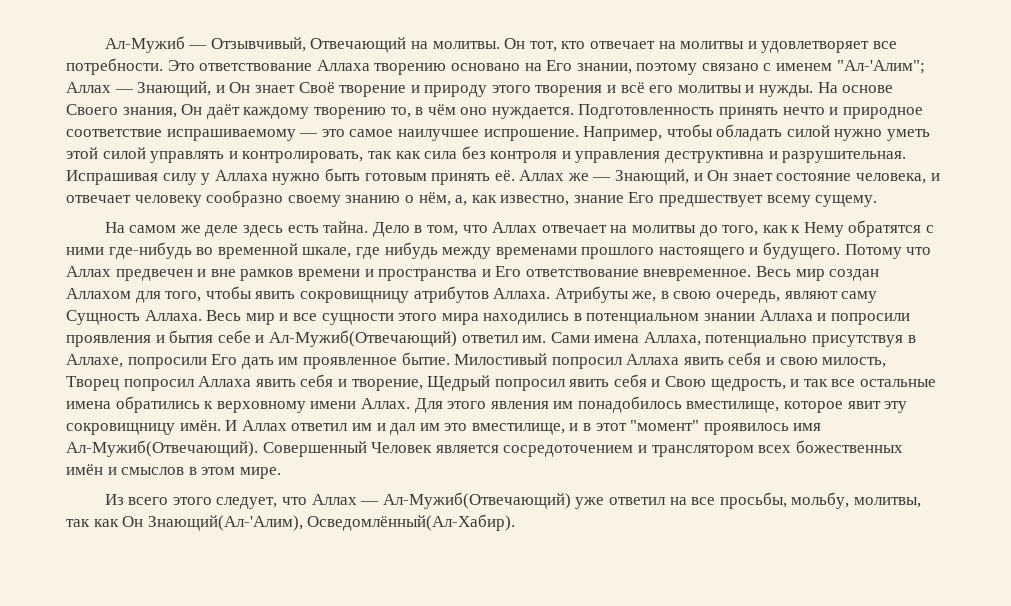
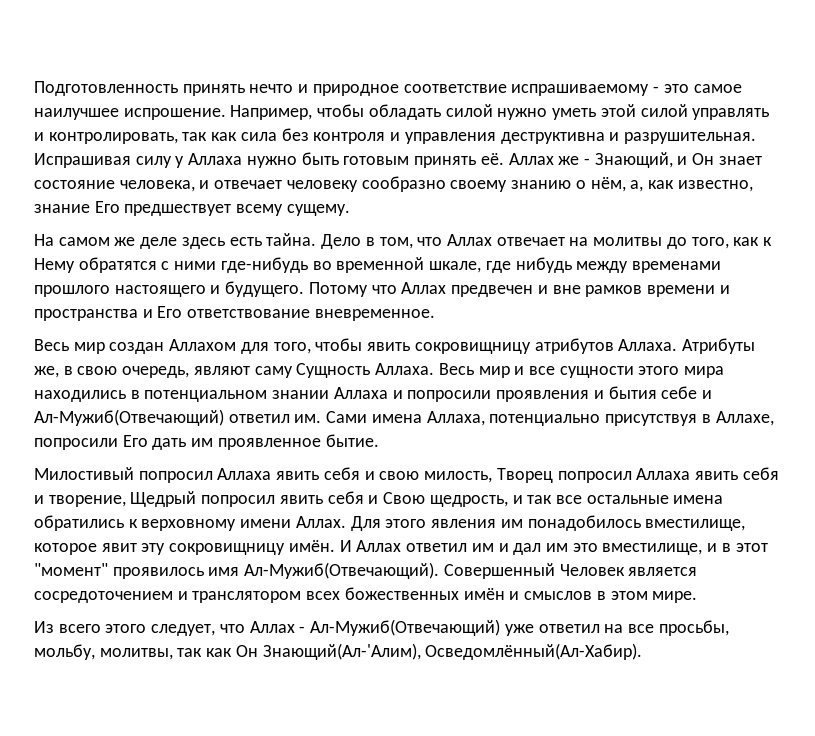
[104,36,897,53] [66,58,925,75] [66,81,894,97] [66,104,574,119] Ал-Мужиб — Отзывчивый, Отвечающий на молитвы. Он тот, кто отвечает на молитвы и удовлетворяет все потребности. Это ответствование Аллаха творению основано на Его знании, поэтому связано с именем "Ал-'Алим"; Аллах — Знающий, и Он знает Своё творение и природу этого творения и всё его молитвы и нужды. На основе Своего знания, Он даёт каждому творению то, в чём оно нуждается. -> (34, 88) none
[299,133,319,137] — -> [653,86,660,93] -
[592,177,612,181] — -> [583,158,590,165] -
(752, 275) none -> (435, 315) //
(450, 358) none -> (379, 440) //
[360,501,380,505] — -> [299,626,306,633] -

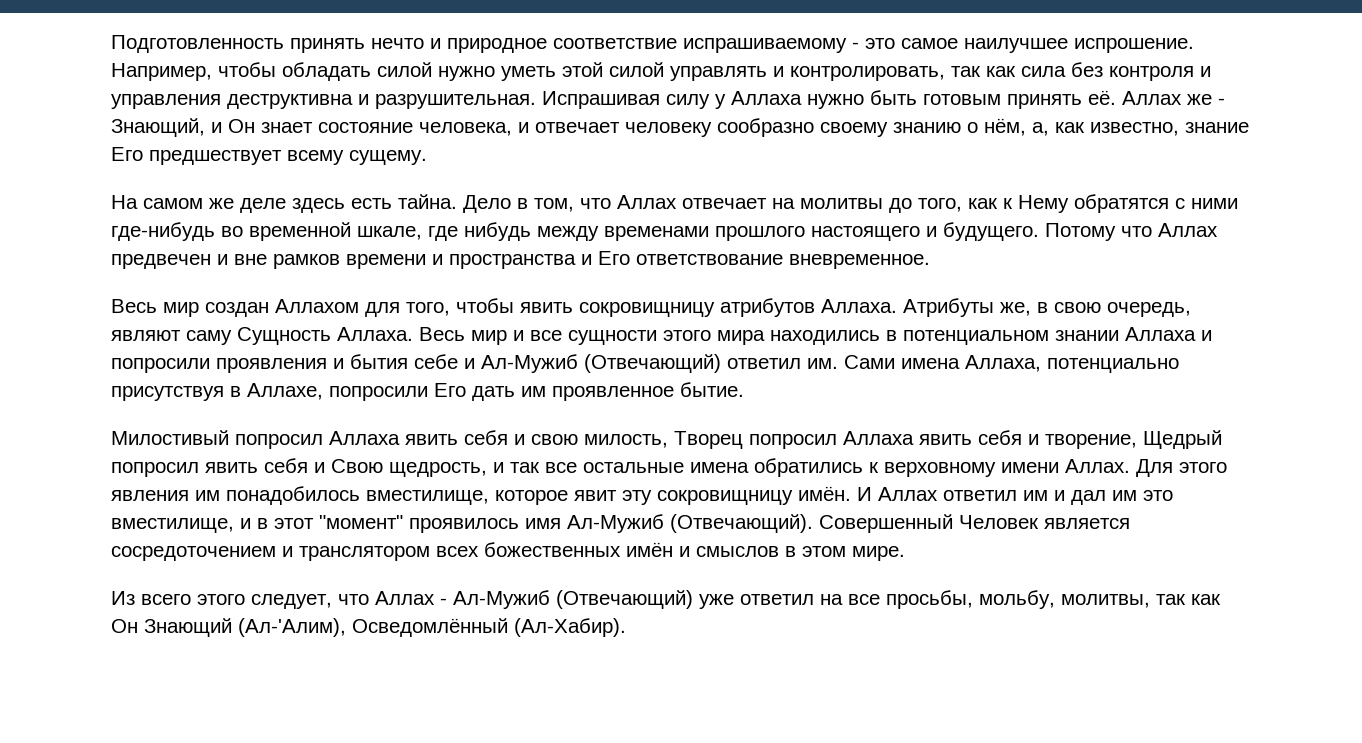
[34,409,224,426] Ал-Мужиб(Отвечающий) -> [481,354,721,373] Ал-Мужиб (Отвечающий)
[244,562,440,579] Ал-Мужиб(Отвечающий). -> [567,514,813,533] Ал-Мужиб (Отвечающий).
[310,619,501,636] Ал-Мужиб(Отвечающий) -> [453,590,693,609] Ал-Мужиб (Отвечающий)
[262,643,643,660] Знающий(Ал-'Алим), Осведомлённый(Ал-Хабир). -> [144,618,626,637] Знающий (Ал-'Алим), Осведомлённый (Ал-Хабир).

